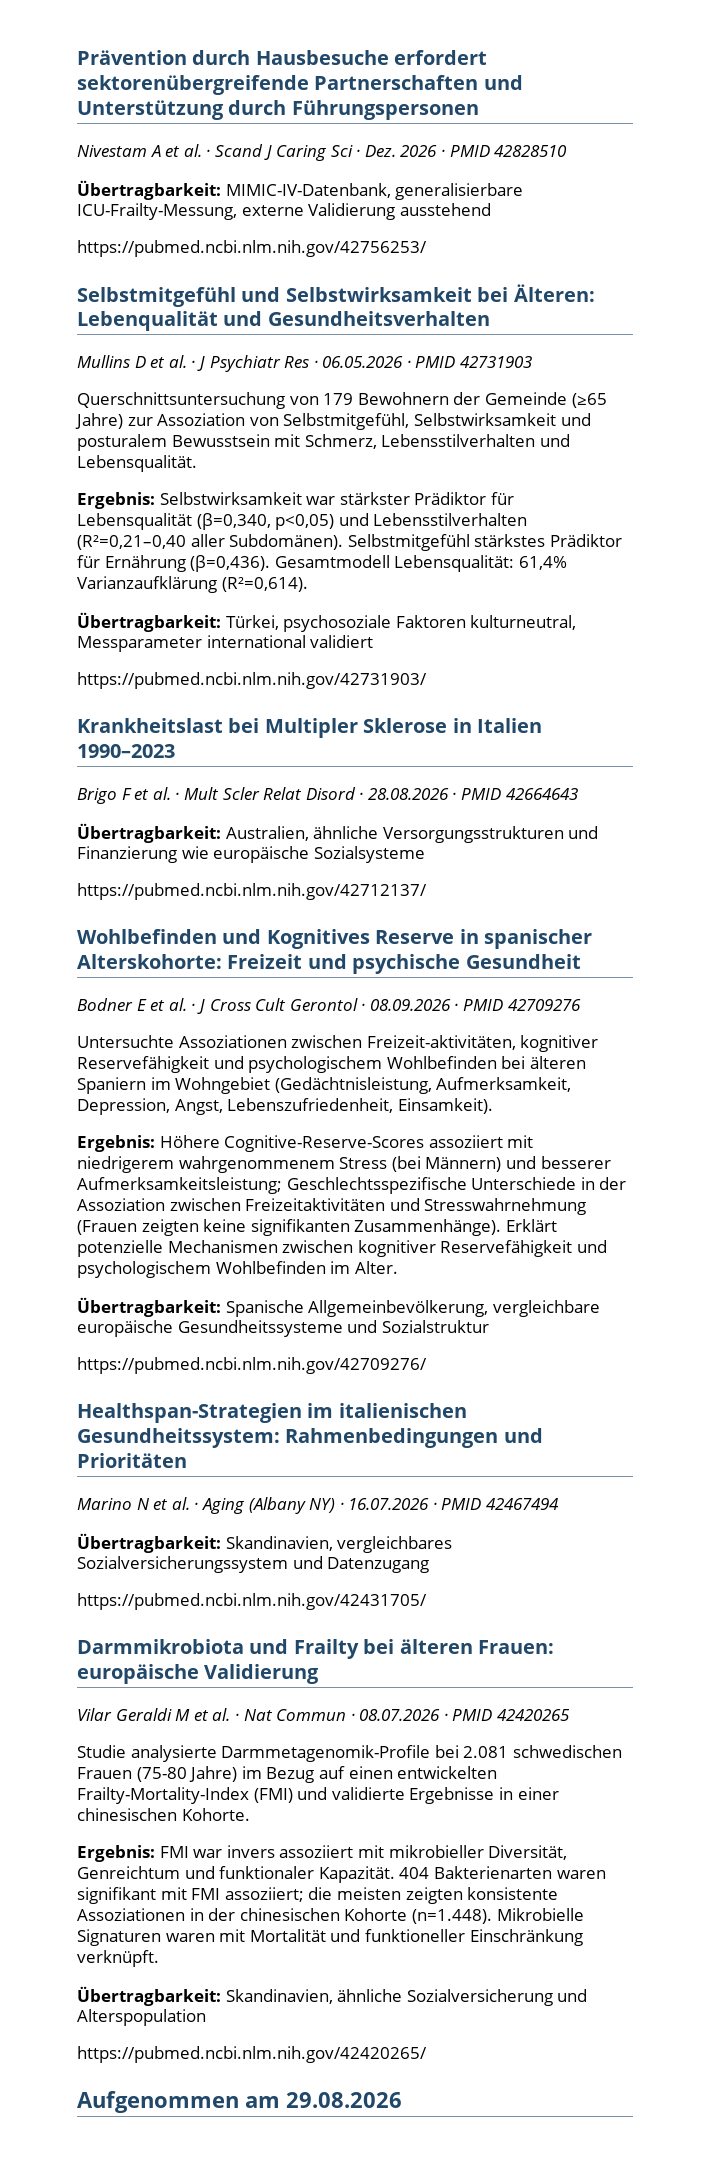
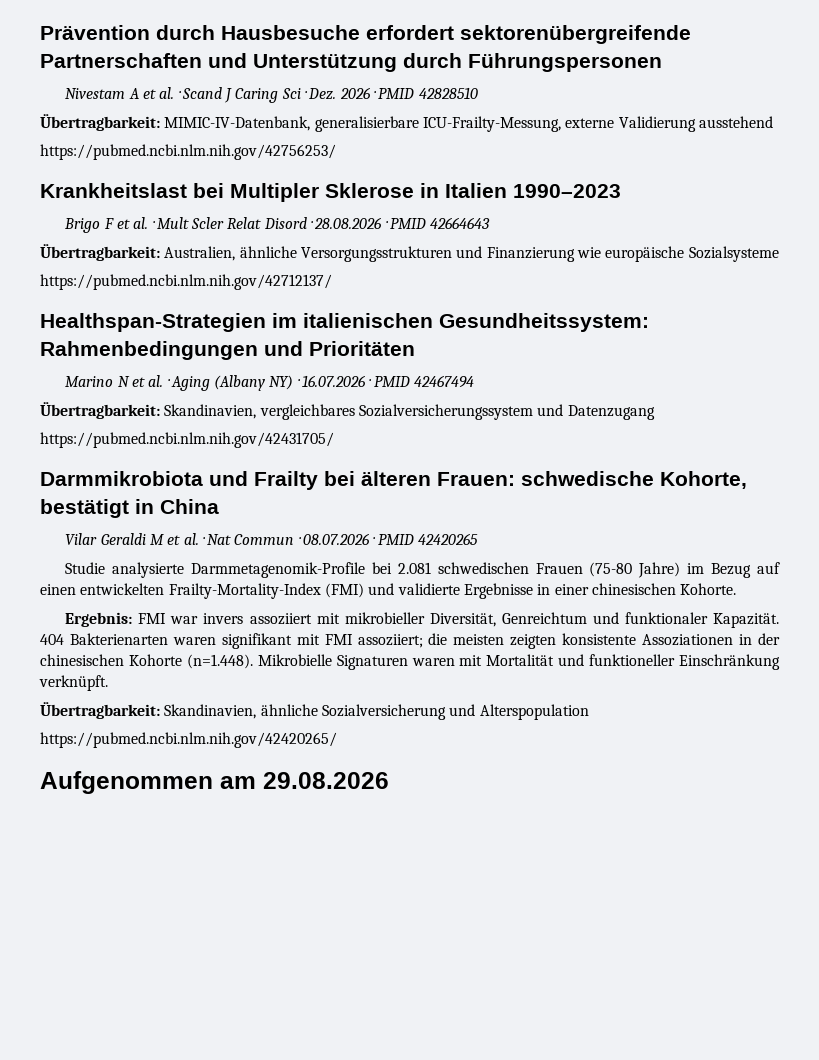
[77,284,595,307] [77,311,490,331] [77,355,533,372] [77,392,607,409] [75,413,591,430] [77,434,570,451] [77,455,197,472] [77,492,514,509] [77,513,528,530] [77,534,622,551] [77,555,567,572] [77,576,308,593] [77,612,577,632] [77,635,374,652] [77,672,427,689] // Selbstmitgefühl und Selbstwirksamkeit bei Älteren: Lebenqualität und Gesundheitsverhalten // Mullins D et al. · J Psychiatr Res · 06.05.2026 · PMID 42731903 // Querschnittsuntersuchung von 179 Bewohnern der Gemeinde (≥65 Jahre) zur Assoziation von Selbstmitgefühl, Selbstwirksamkeit und posturalem Bewusstsein mit Schmerz, Lebensstilverhalten und Lebensqualität. // Ergebnis: Selbstwirksamkeit war stärkster Prädiktor für Lebensqualität (β=0,340, p<0,05) und Lebensstilverhalten (R²=0,21–0,40 aller Subdomänen). Selbstmitgefühl stärkstes Prädiktor für Ernährung (β=0,436). Gesamtmodell Lebensqualität: 61,4% Varianzaufklärung (R²=0,614). // Übertragbarkeit: Türkei, psychosoziale Faktoren kulturneutral, Messparameter international validiert // https://pubmed.ncbi.nlm.nih.gov/42731903/ -> (336, 152) none
[77,929,592,949] [77,954,581,974] [77,998,581,1014] [77,1035,599,1052] [77,1056,586,1073] [77,1077,572,1094] [77,1098,493,1115] [77,1135,534,1152] [77,1156,611,1173] [77,1177,627,1194] [77,1198,587,1215] [77,1219,557,1236] [77,1240,607,1257] [77,1261,398,1278] [77,1297,600,1317] [77,1320,489,1337] [77,1357,427,1374] // Wohlbefinden und Kognitives Reserve in spanischer Alterskohorte: Freizeit und psychische Gesundheit // Bodner E et al. · J Cross Cult Gerontol · 08.09.2026 · PMID 42709276 // Untersuchte Assoziationen zwischen Freizeit-aktivitäten, kognitiver Reservefähigkeit und psychologischem Wohlbefinden bei älteren Spaniern im Wohngebiet (Gedächtnisleistung, Aufmerksamkeit, Depression, Angst, Lebenszufriedenheit, Einsamkeit). // Ergebnis: Höhere Cognitive-Reserve-Scores assoziiert mit niedrigerem wahrgenommenem Stress (bei Männern) und besserer Aufmerksamkeitsleistung; Geschlechtsspezifische Unterschiede in der Assoziation zwischen Freizeitaktivitäten und Stresswahrnehmung (Frauen zeigten keine signifikanten Zusammenhänge). Erklärt potenzielle Mechanismen zwischen kognitiver Reservefähigkeit und psychologischem Wohlbefinden im Alter. // Übertragbarkeit: Spanische Allgemeinbevölkerung, vergleichbare europäische Gesundheitssysteme und Sozialstruktur // https://pubmed.ncbi.nlm.nih.gov/42709276/ -> (332, 282) none
[77,1664,320,1684] europäische Validierung -> [521,471,747,489] [40,499,219,518] schwedische Kohorte, bestätigt in China

